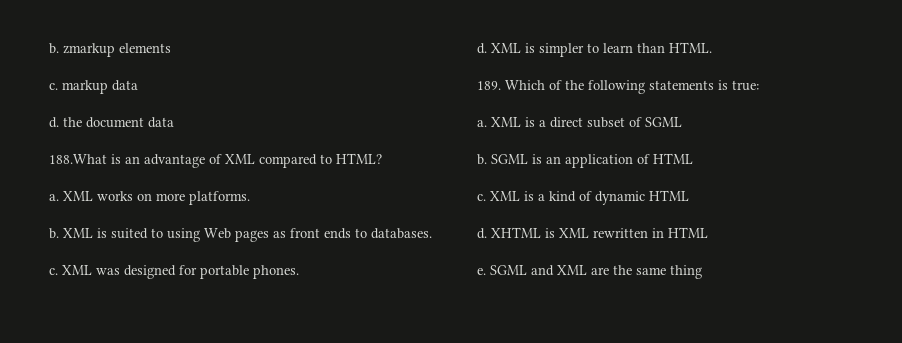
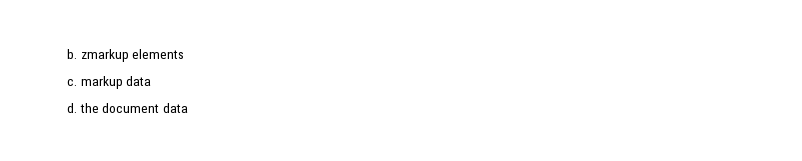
[49,153,382,168] [49,191,250,205] [49,228,432,242] [49,265,299,279] [477,42,712,57] [477,80,759,94] [477,117,682,128] [477,153,693,168] [477,190,689,205] [477,227,708,239] [477,265,702,279] // 188.What is an advantage of XML compared to HTML? // a. XML works on more platforms. // b. XML is suited to using Web pages as front ends to databases. // c. XML was designed for portable phones. // d. XML is simpler to learn than HTML. // 189. Which of the following statements is true: // a. XML is a direct subset of SGML // b. SGML is an application of HTML // c. XML is a kind of dynamic HTML // d. XHTML is XML rewritten in HTML // e. SGML and XML are the same thing -> (188, 108) none

